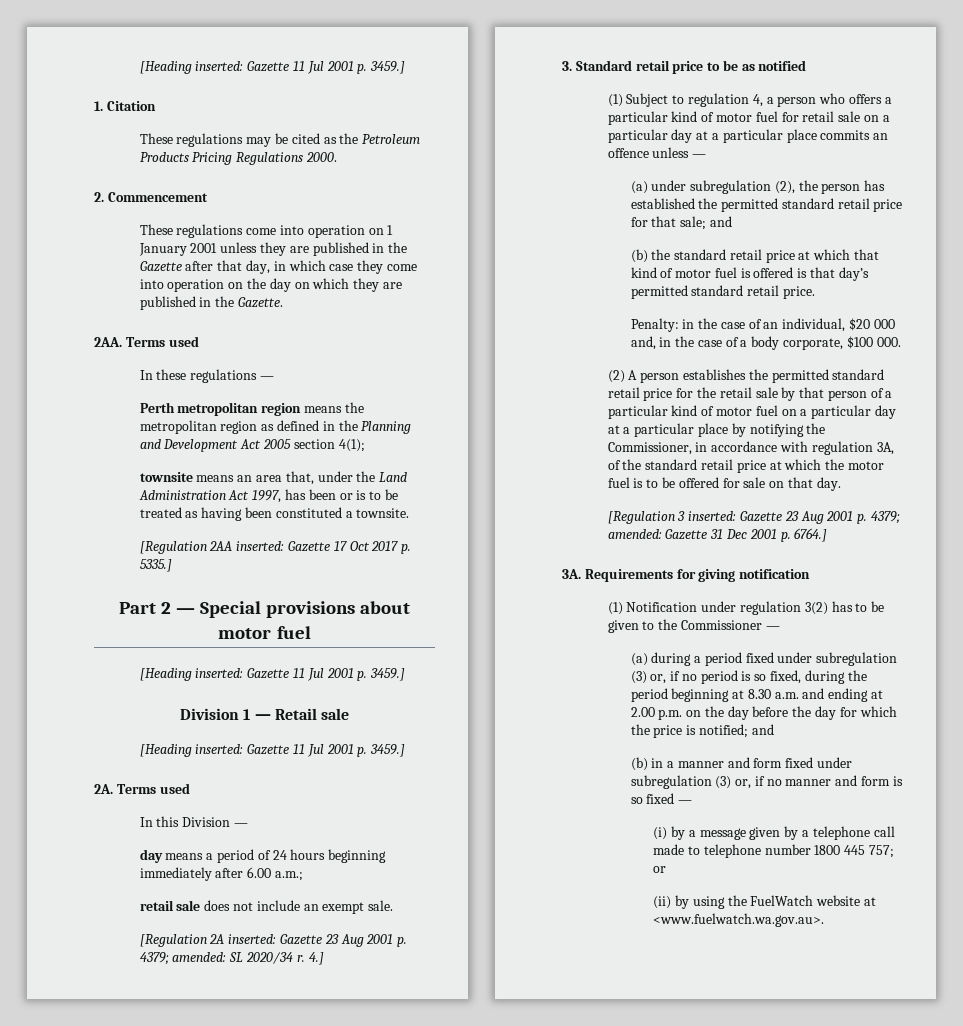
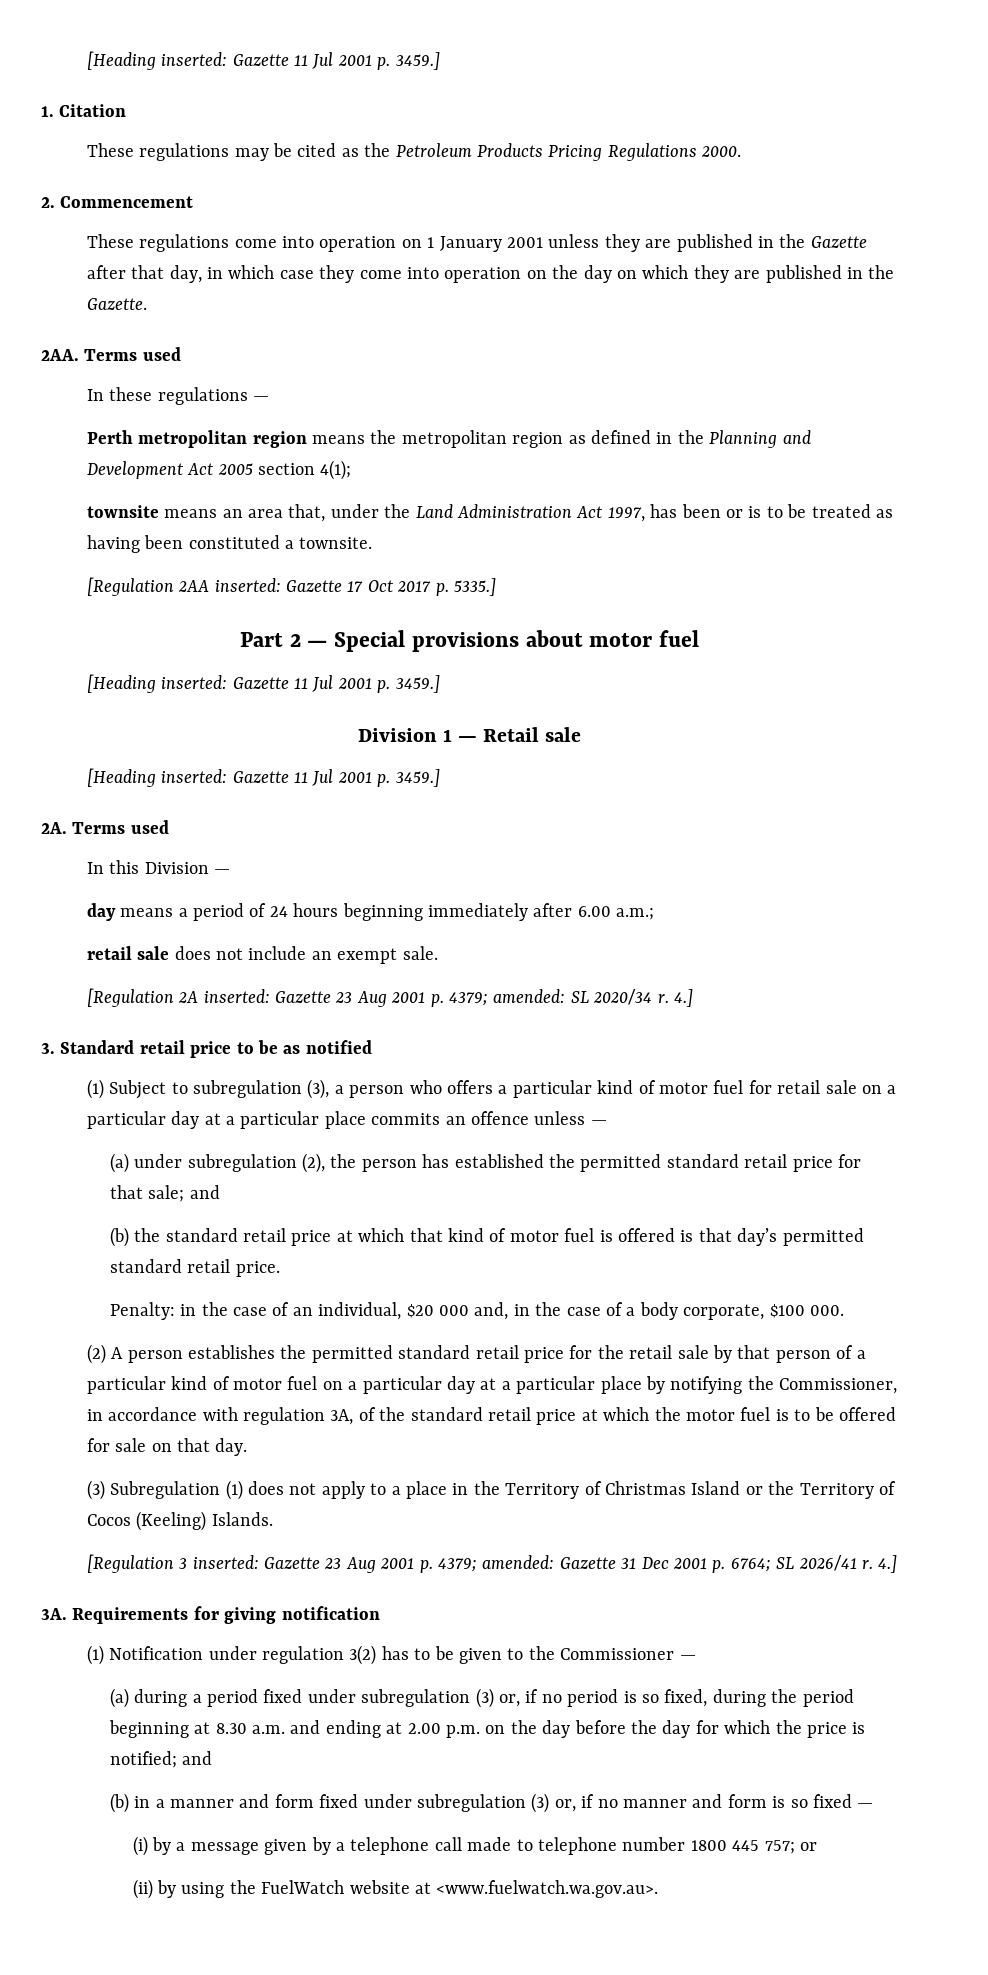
[688,93,763,107] regulation 4, -> [193,1079,330,1099] subregulation (3),
(841, 484) none -> [86,1480,897,1500] [86,1511,273,1531] // (3) Subregulation (1) does not apply to a place in the Territory of Christmas Island or the Territory of Cocos (Keeling) Islands.
[794,528,828,542] 6764.] -> [730,1555,898,1573] 6764; SL 2026/41 r. 4.]

